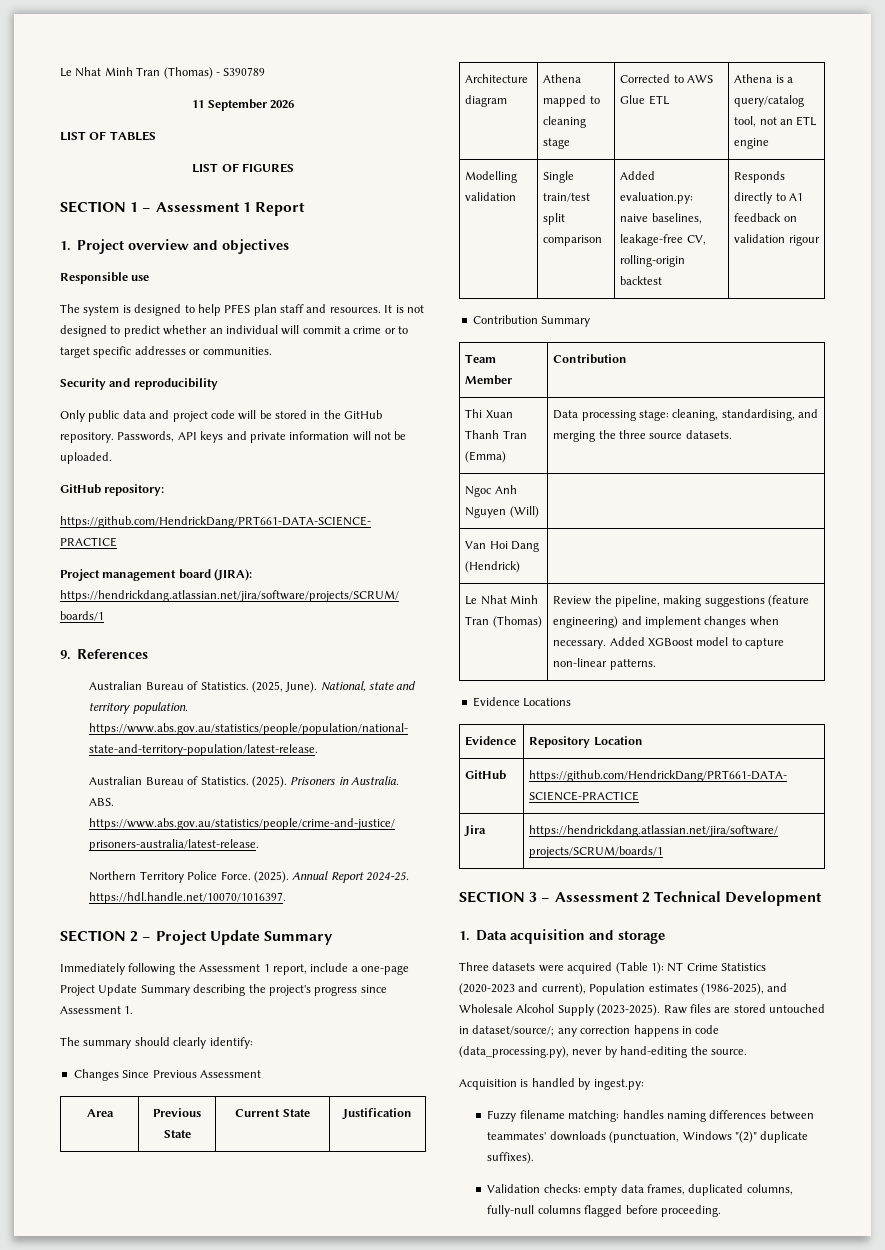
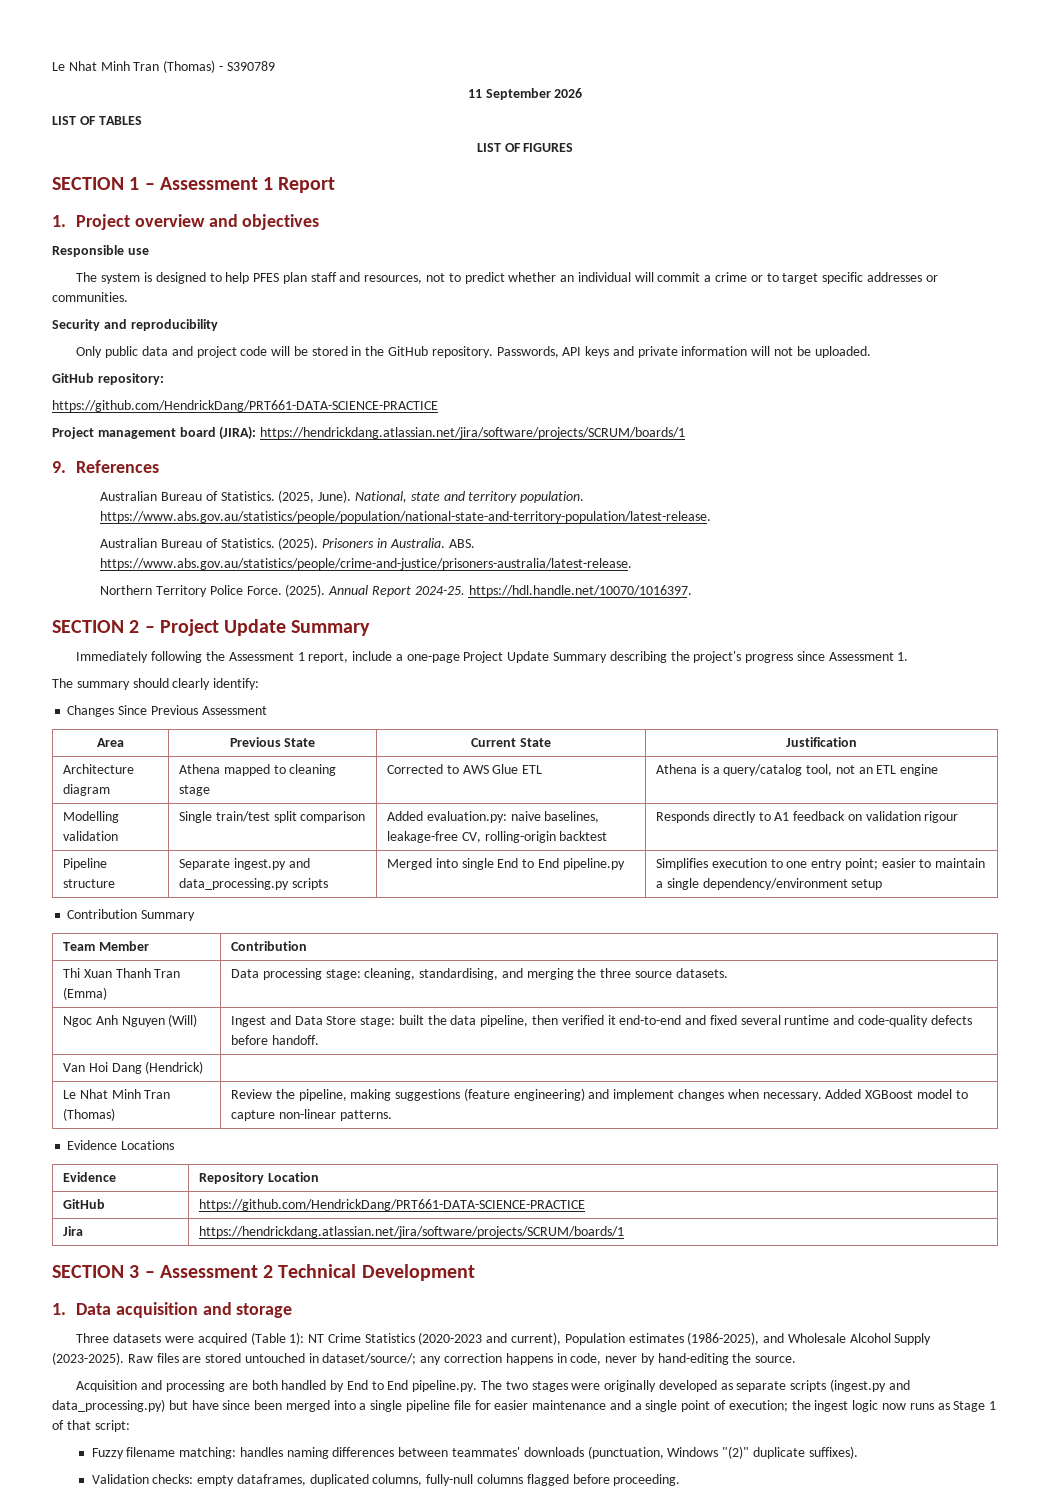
[329,305,424,313] [60,325,107,337] resources. It is not designed -> [364,273,445,284] resources, not
(820, 240) none -> [62,858,107,870] [62,879,115,888] [178,858,310,870] [178,878,328,890] [386,858,625,870] [655,858,986,870] [655,878,883,890] // Pipeline structure | Separate ingest.py and data_processing.py scripts | Merged into single End to End pipeline.py | Simplifies execution to one entry point; easier to maintain a single dependency/environment setup
(539, 512) none -> [230,1015,972,1027] [230,1035,319,1045] Ingest and Data Store stage: built the data pipeline, then verified it end-to-end and fixed several runtime and code-quality defects before handoff.
[695,1025,720,1034] [459,1046,569,1058] code (data_processing.py), -> [570,1353,602,1365] code,
[520,1078,644,1090] is handled by ingest.py: -> [141,1379,910,1392] [52,1399,997,1412] [52,1420,130,1432] and processing are both handled by End to End pipeline.py. The two stages were originally developed as separate scripts (ingest.py and data_processing.py) but have since been merged into a single pipeline file for easier maintenance and a single point of execution; the ingest logic now runs as Stage 1 of that script:
[620,1184,685,1195] data frames, -> [236,1474,306,1486] dataframes,

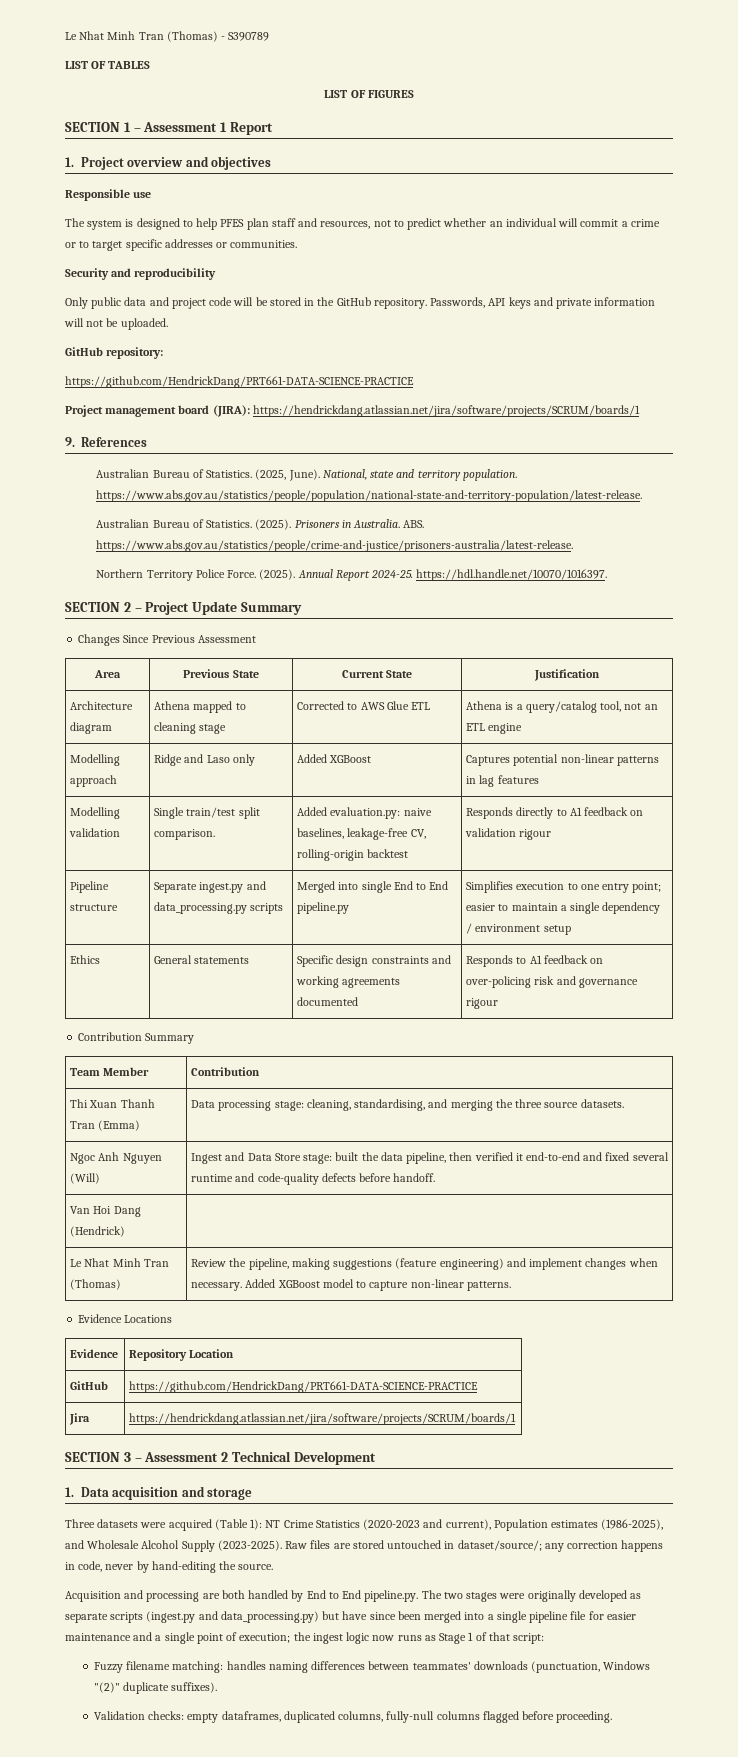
[467,88,583,100] // 11 September 2026 -> (270, 36) none
[76,651,909,663] [52,678,260,690] // Immediately following the Assessment 1 report, include a one-page Project Update Summary describing the project's progress since Assessment 1. // The summary should clearly identify: -> (302, 608) none
(939, 770) none -> [70,754,121,766] [70,775,118,787] [154,754,255,766] [297,754,372,763] [466,754,659,766] [466,775,539,787] // Modelling approach | Ridge and Laso only | Added XGBoost | Captures potential non-linear patterns in lag features
[300,811,366,823] comparison -> [154,829,216,840] comparison.
[702,878,883,890] dependency/environment setup -> [602,902,661,914] [466,923,571,935] [70,955,101,964] [154,955,250,964] [297,955,451,967] [296,976,401,988] [297,997,359,1006] [466,955,604,967] [466,976,638,988] [466,998,499,1009] dependency / environment setup // Ethics | General statements | Specific design constraints and working agreements documented | Responds to A1 feedback on over-policing risk and governance rigour

